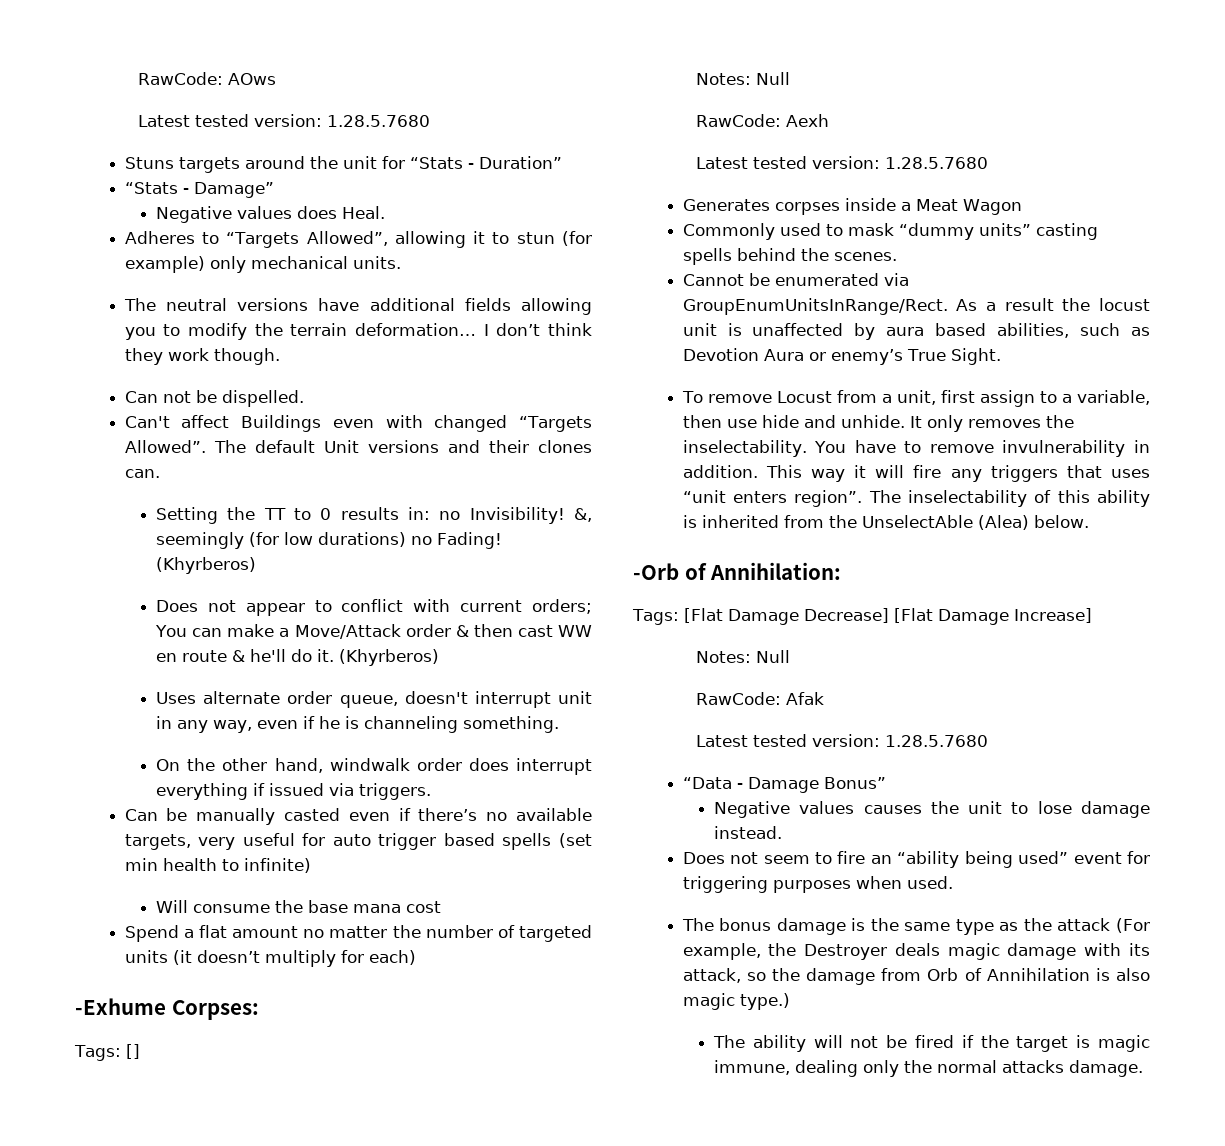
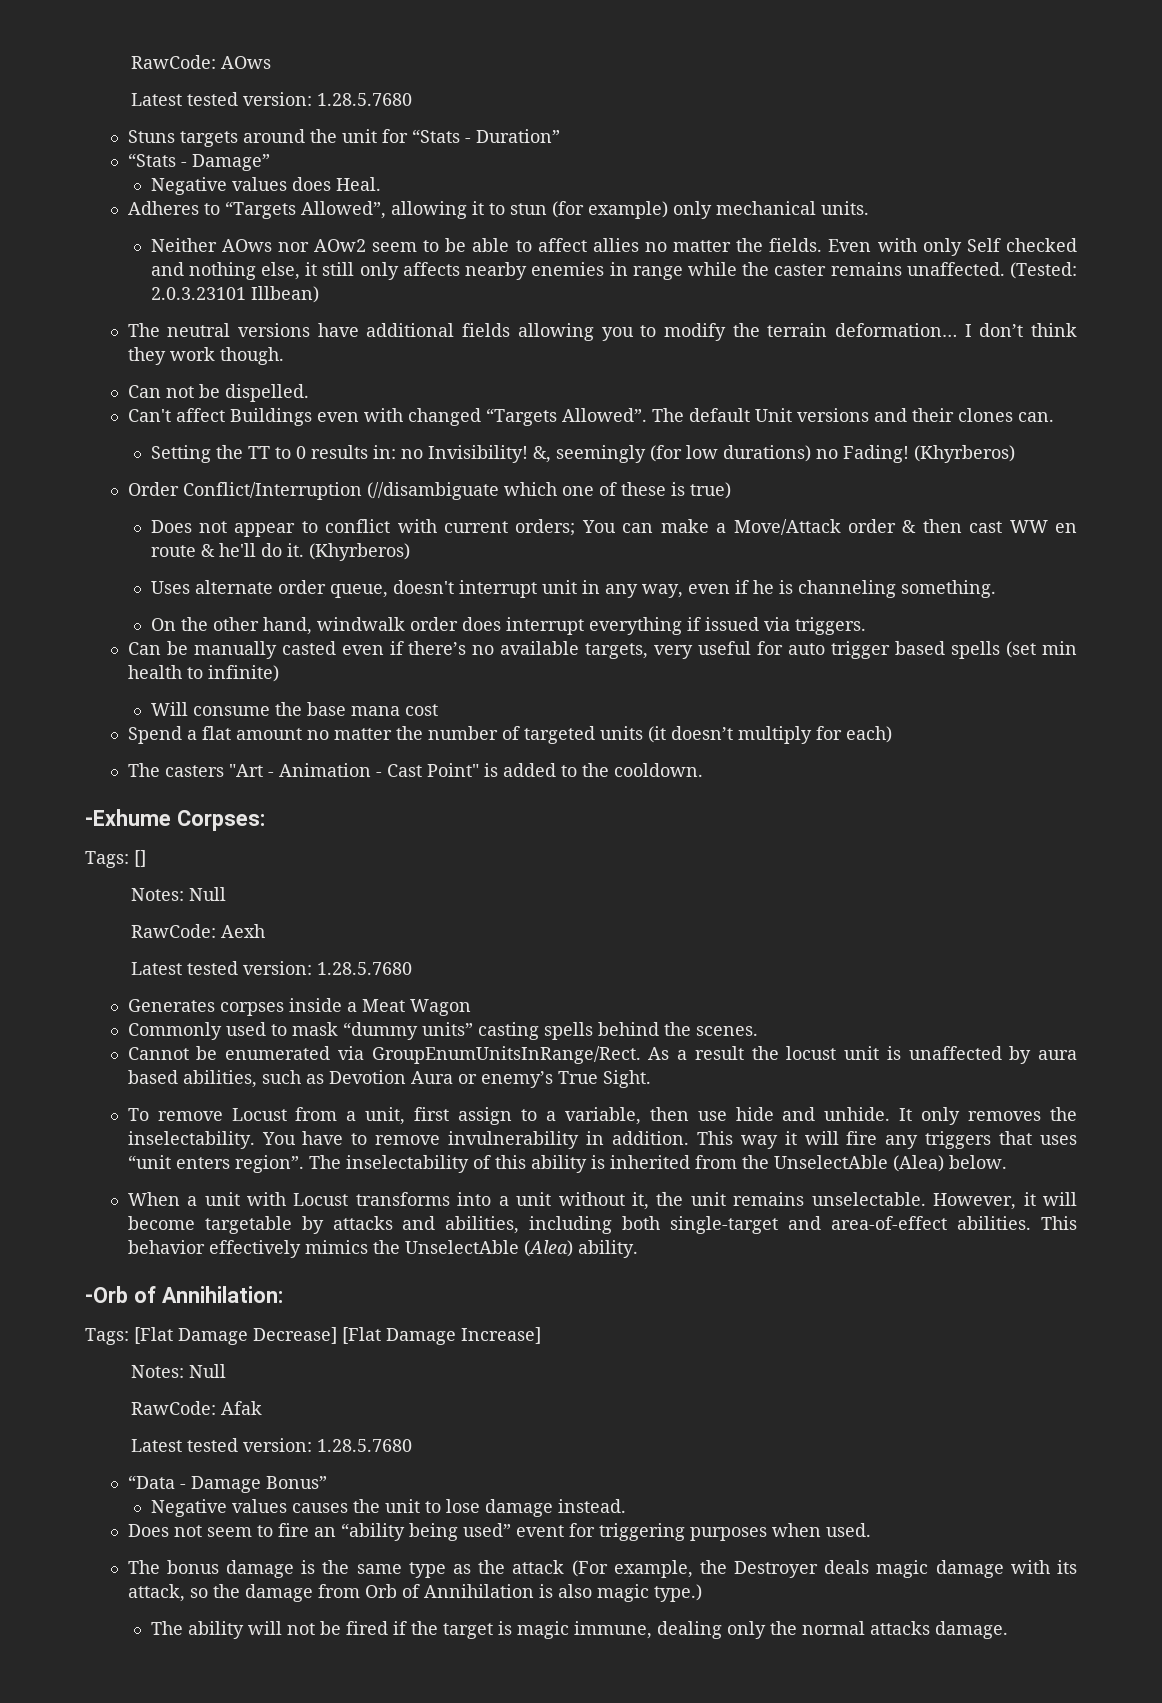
(401, 262) none -> [150,238,1077,256] [150,262,1078,280] [150,286,319,303] // Neither AOws nor AOw2 seem to be able to affect allies no matter the fields. Even with only Self checked and nothing else, it still only affects nearby enemies in range while the caster remains unaffected. (Tested: 2.0.3.23101 Illbean)
(257, 565) none -> [127,482,731,500] // Order Conflict/Interruption (//disambiguate which one of these is true)
(416, 957) none -> [127,763,703,777] // The casters "Art - Animation - Cast Point" is added to the cooldown.
(1089, 521) none -> [127,1192,1078,1210] [127,1216,1077,1234] [127,1240,638,1258] // When a unit with Locust transforms into a unit without it, the unit remains unselectable. However, it will become targetable by attacks and abilities, including both single-target and area-of-effect abilities. This behavior effectively mimics the UnselectAble (Alea) ability.

